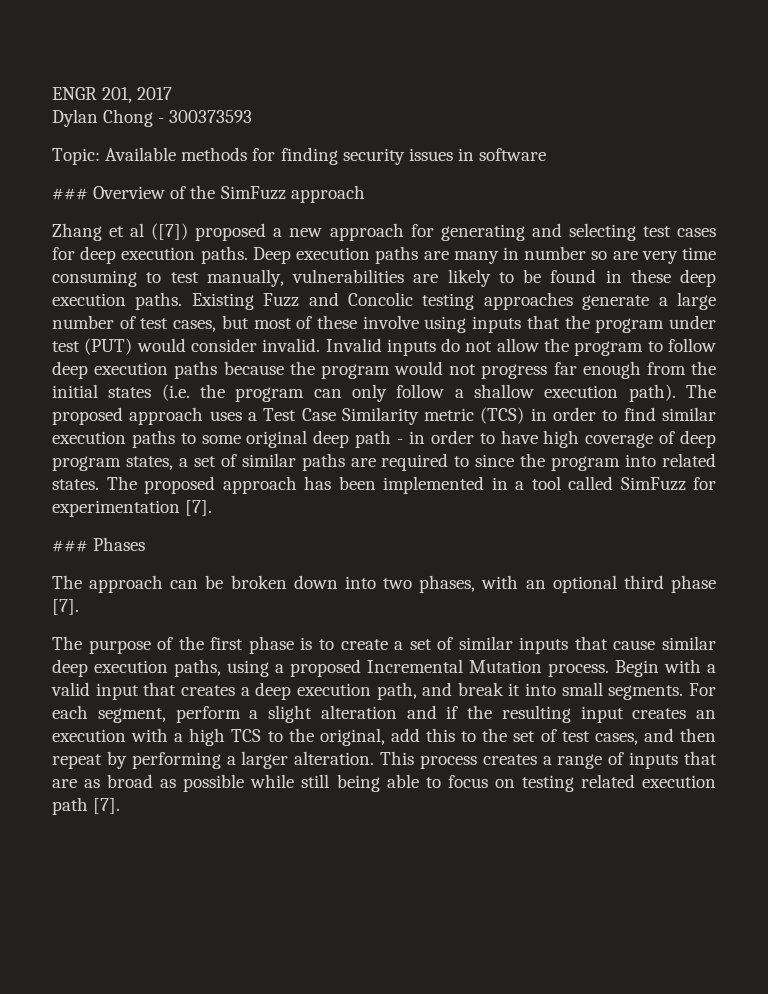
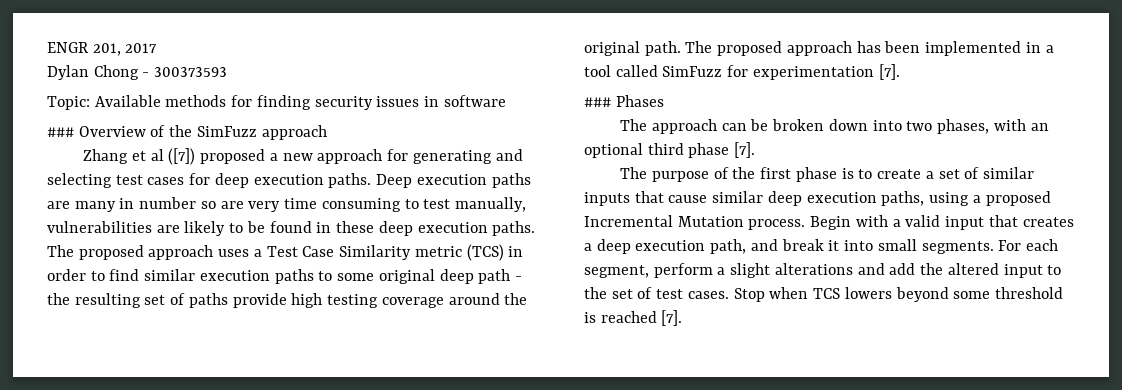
[191,292,716,310] [52,315,716,333] [52,338,716,356] [52,361,717,379] [52,384,676,402] Existing Fuzz and Concolic testing approaches generate a large number of test cases, but most of these involve using inputs that the program under test (PUT) would consider invalid. Invalid inputs do not allow the program to follow deep execution paths because the program would not progress far enough from the initial states (i.e. the program can only follow a shallow execution path). -> (536, 228) none
[408,430,717,448] [52,453,717,471] [52,479,99,490] in order to have high coverage of deep program states, a set of similar paths are required to since the program into related states. -> [47,293,528,308] [584,41,681,56] the resulting set of paths provide high testing coverage around the original path.
[320,705,716,723] [52,728,456,746] alteration and if the resulting input creates an execution with a high TCS to the original, add this -> [774,263,1043,278] alterations and add the altered input
[594,728,717,745] [52,751,717,769] [52,774,716,792] [52,797,88,815] cases, and then repeat by performing a larger alteration. This process creates a range of inputs that are as broad as possible while still being able to focus on testing related execution path -> [687,287,1063,302] [584,311,657,323] cases. Stop when TCS lowers beyond some threshold is reached

